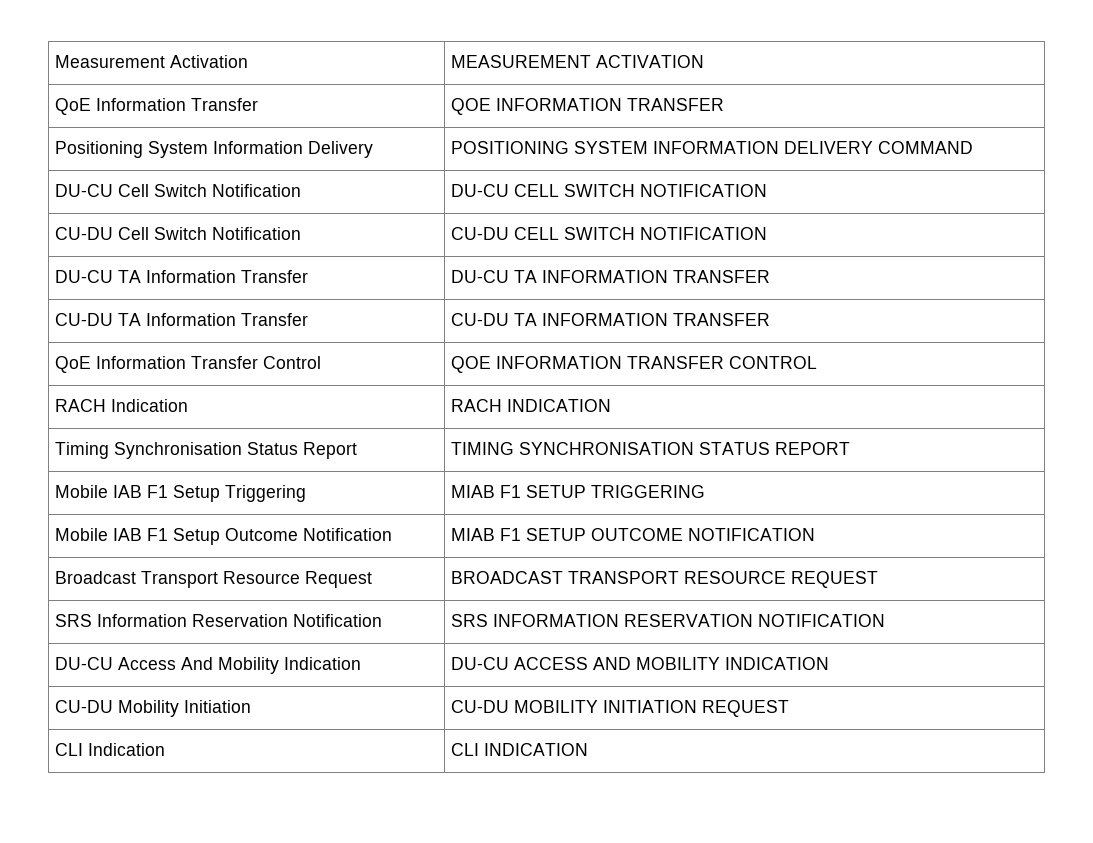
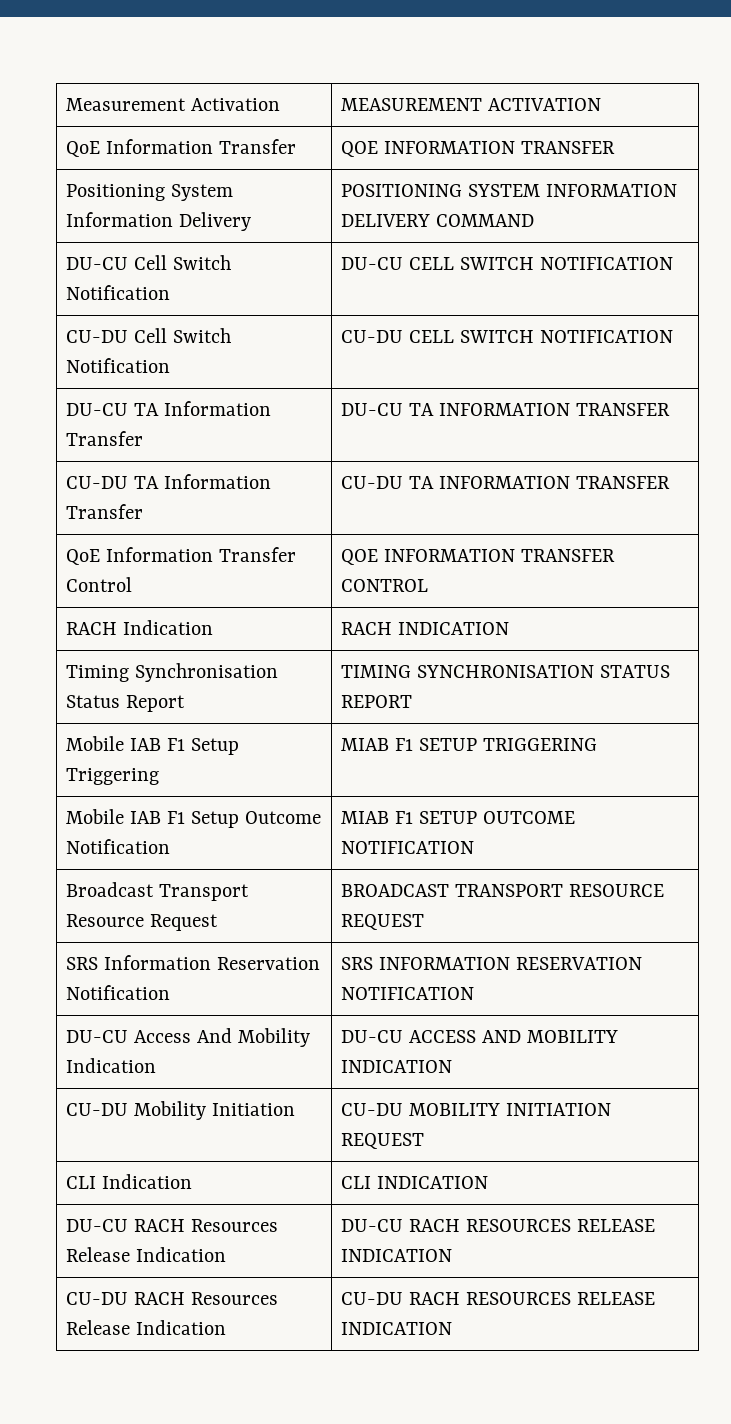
(589, 749) none -> [66,1219,279,1232] [66,1247,227,1262] [341,1219,655,1232] [341,1249,453,1262] [66,1292,279,1305] [66,1320,227,1335] [341,1292,655,1305] [341,1322,453,1335] // DU-CU RACH Resources Release Indication | DU-CU RACH RESOURCES RELEASE INDICATION // CU-DU RACH Resources Release Indication | CU-DU RACH RESOURCES RELEASE INDICATION

